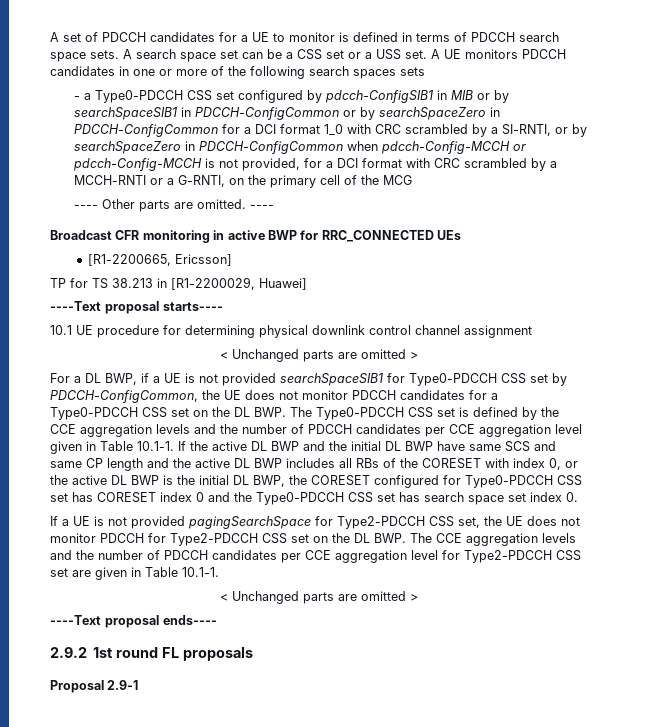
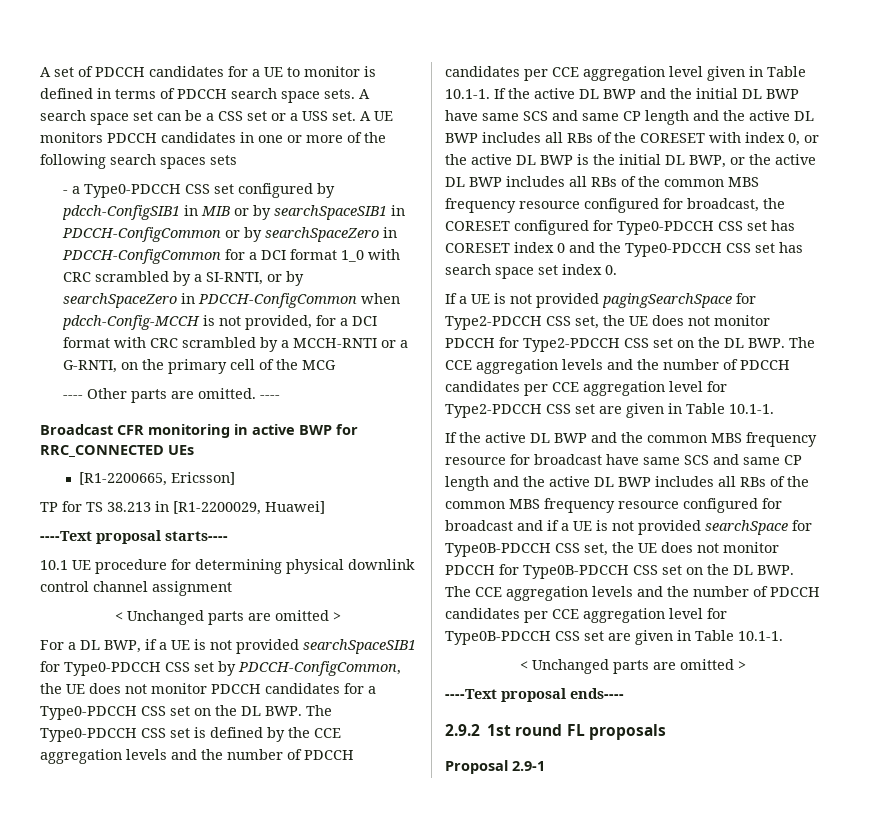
[513,144,527,151] [73,158,203,171] or pdcch-Config-MCCH -> (200, 322) none
(285, 481) none -> [730,154,816,165] [445,176,759,187] [445,198,759,213] or the active DL BWP includes all RBs of the common MBS frequency resource configured for broadcast,
(219, 572) none -> [445,432,817,447] [445,454,802,465] [445,476,809,491] [445,498,782,513] [445,520,812,535] [445,542,779,557] [445,564,794,579] [445,586,820,601] [445,608,727,623] [445,630,783,645] // If the active DL BWP and the common MBS frequency resource for broadcast have same SCS and same CP length and the active DL BWP includes all RBs of the common MBS frequency resource configured for broadcast and if a UE is not provided searchSpace for Type0B-PDCCH CSS set, the UE does not monitor PDCCH for Type0B-PDCCH CSS set on the DL BWP. The CCE aggregation levels and the number of PDCCH candidates per CCE aggregation level for Type0B-PDCCH CSS set are given in Table 10.1-1.

